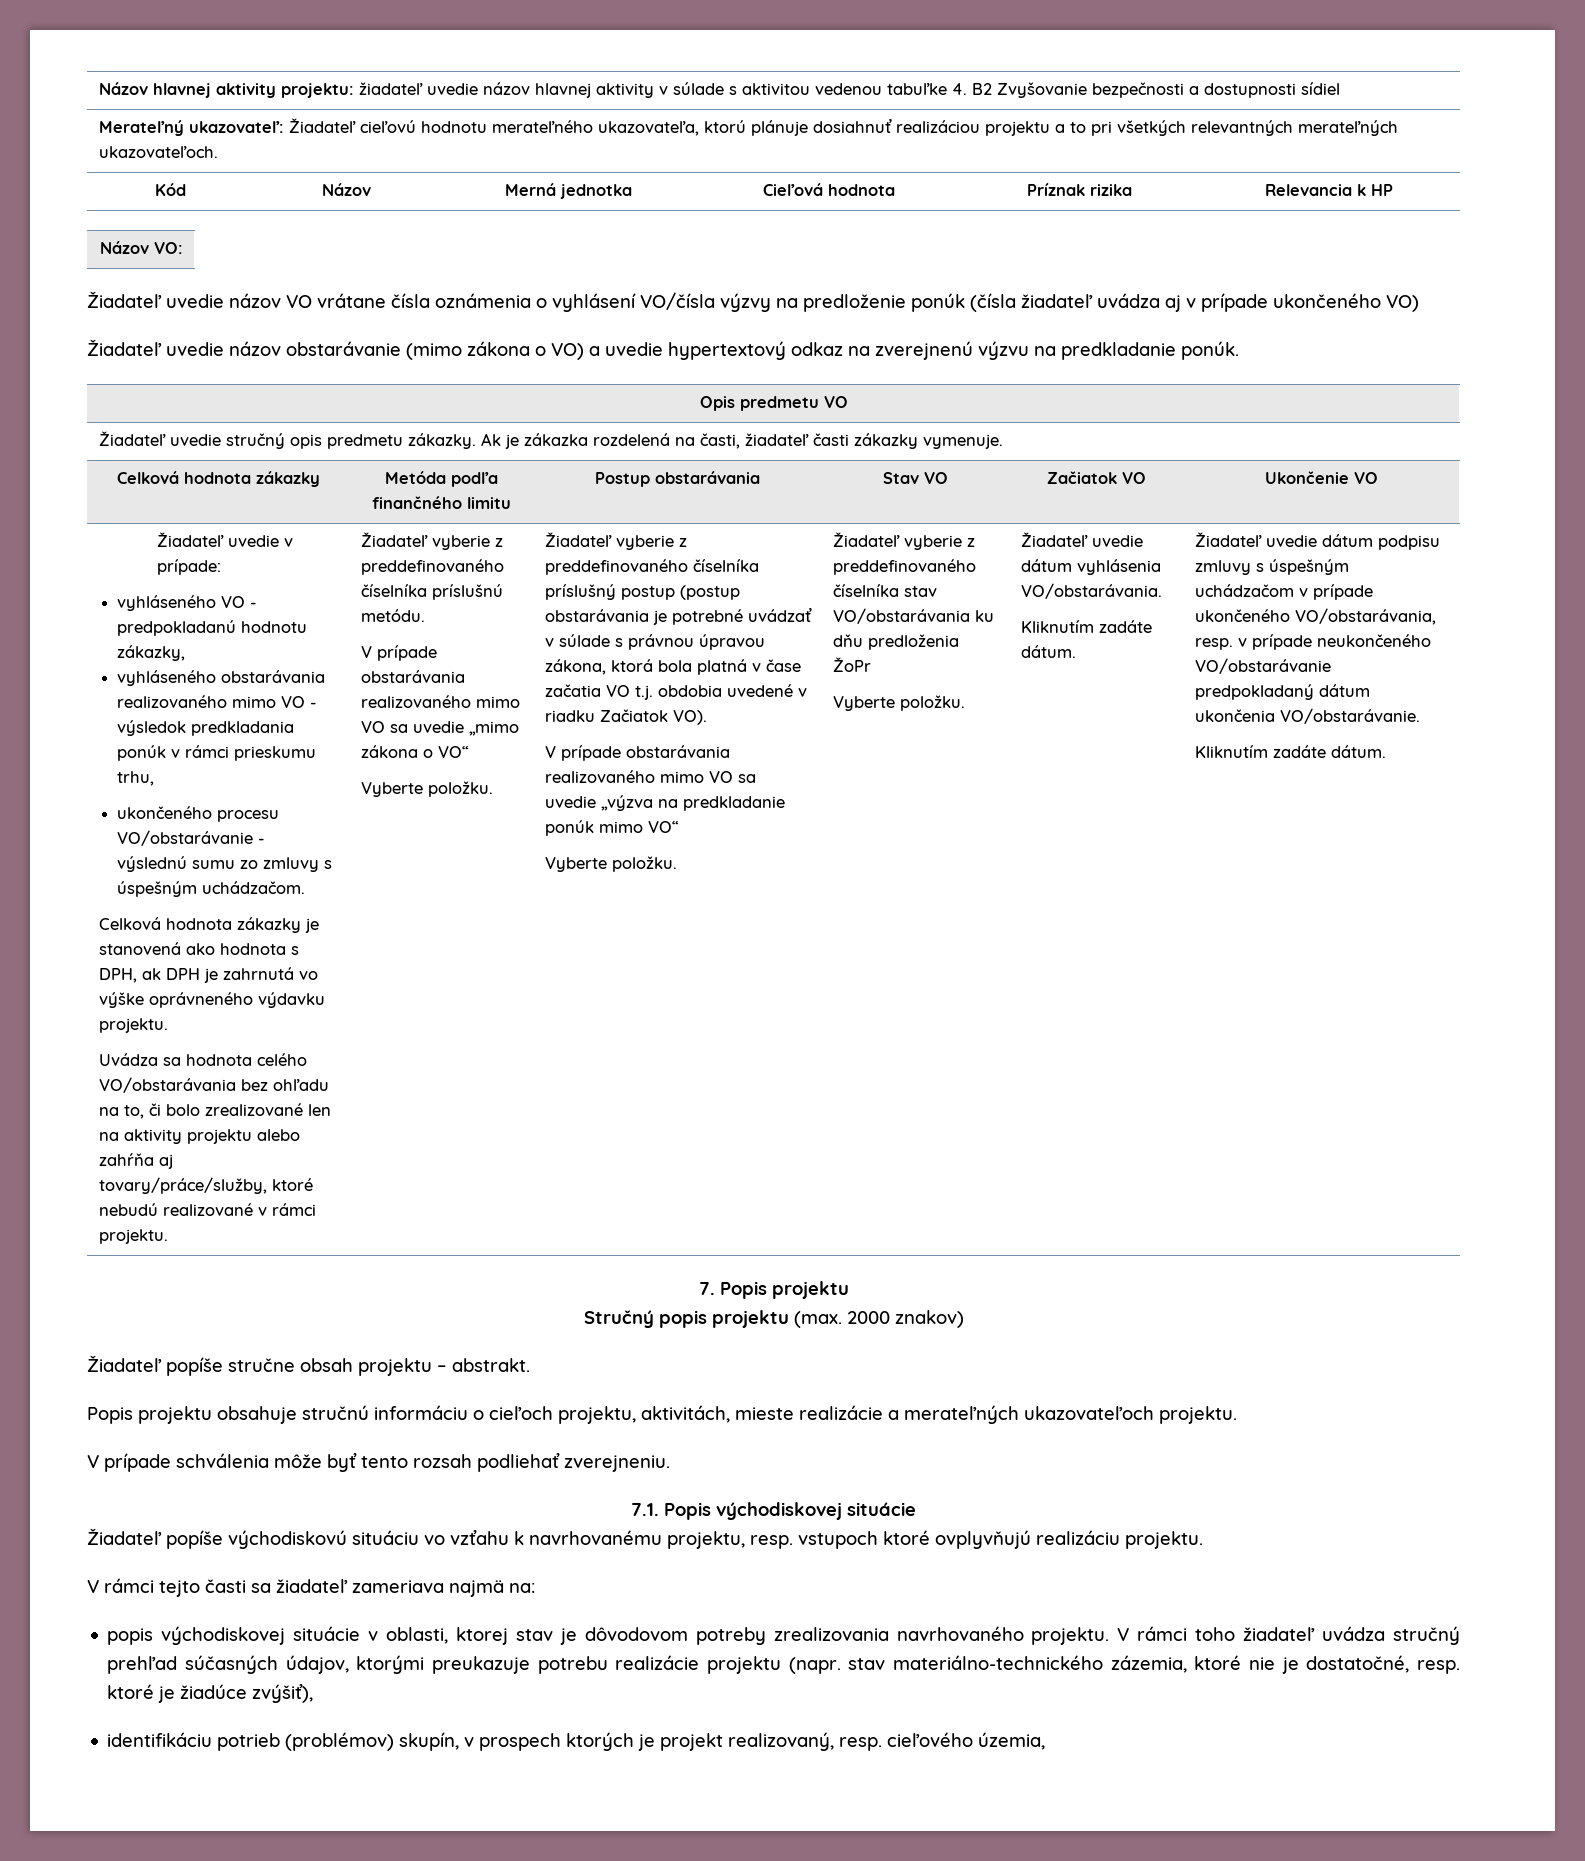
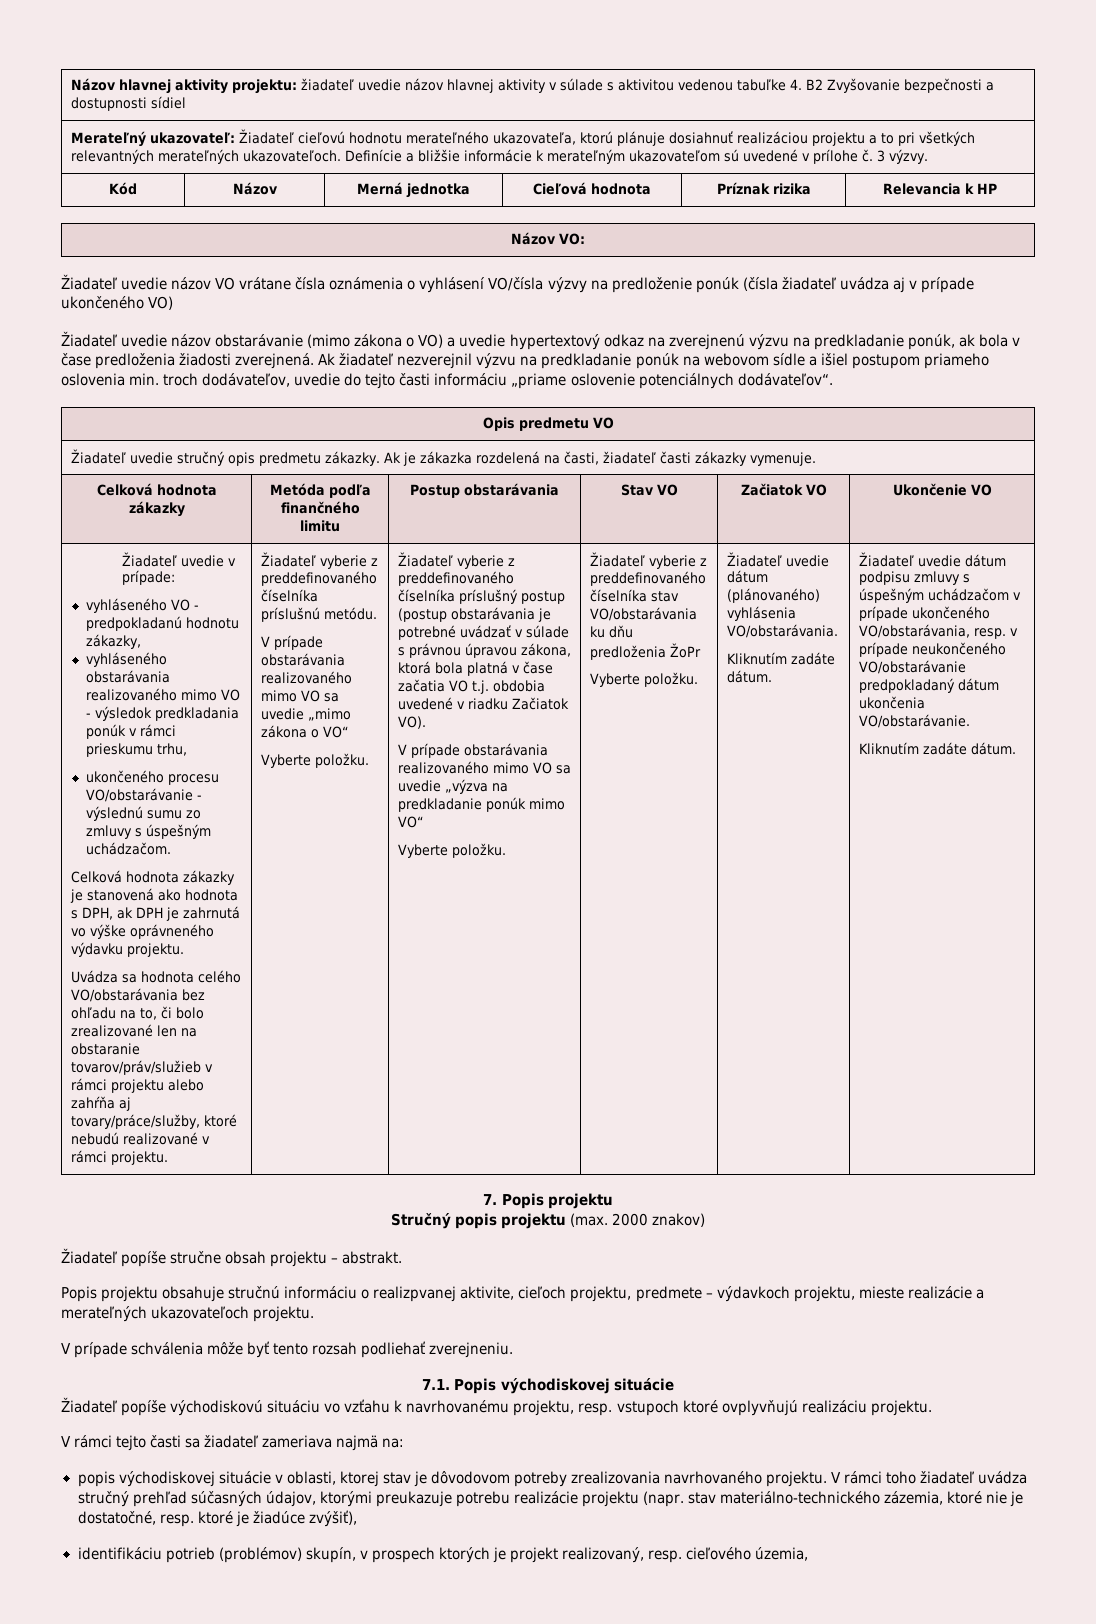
(218, 152) none -> [344,149,928,164] Definície a bližšie informácie k merateľným ukazovateľom sú uvedené v prílohe č. 3 výzvy.
[1181,341,1239,360] ponúk. -> [907,334,1020,350] [61,353,989,369] [61,373,833,389] ponúk, ak bola v čase predloženia žiadosti zverejnená. Ak žiadateľ nezverejnil výzvu na predkladanie ponúk na webovom sídle a išiel postupom priameho oslovenia min. troch dodávateľov, uvedie do tejto časti informáciu „priame oslovenie potenciálnych dodávateľov“.
[123,1129,182,1144] aktivity -> [70,1043,140,1055] [70,1060,213,1075] [70,1078,107,1091] obstaranie tovarov/práv/služieb v rámci
(1072, 565) none -> [726,588,820,603] (plánovaného)
[489,1405,730,1424] cieľoch projektu, aktivitách, -> [373,1286,855,1302] realizpvanej aktivite, cieľoch projektu, predmete – výdavkoch projektu,

